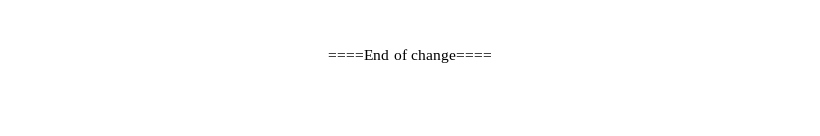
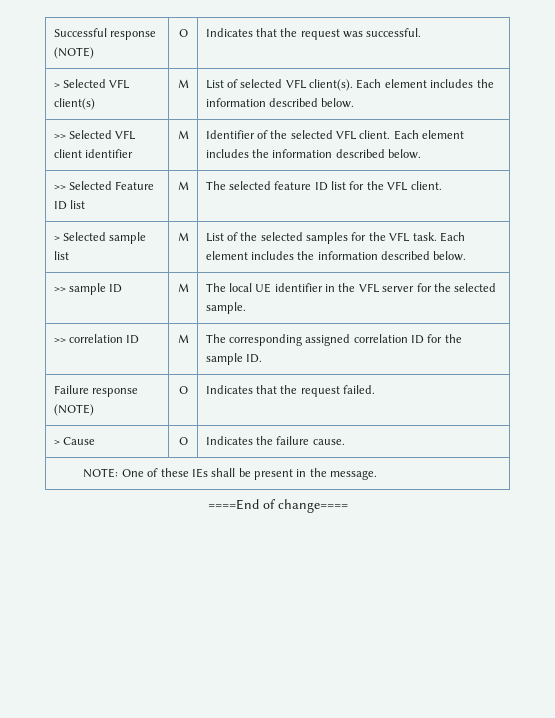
(328, 55) none -> [53,28,156,40] [53,47,94,59] [178,29,188,37] [205,28,422,40] [53,79,131,89] [53,98,95,110] [177,79,189,88] [205,79,494,91] [205,98,355,108] [53,130,137,140] [53,149,133,158] [177,130,189,139] [205,130,465,140] [205,149,422,159] [53,181,155,190] [53,200,85,210] [177,181,189,190] [205,181,442,191] [53,232,147,244] [53,251,69,260] [177,232,189,241] [205,232,465,244] [205,251,467,261] [53,283,123,295] [177,283,189,292] [205,283,497,293] [205,302,246,314] [53,334,140,344] [177,334,189,343] [205,334,462,346] [205,353,262,365] [53,385,138,397] [53,404,94,416] [178,386,188,394] [205,385,376,397] [53,437,95,445] [178,437,188,445] [205,436,345,445] [83,468,378,480] Successful response (NOTE) | O | Indicates that the request was successful. // > Selected VFL client(s) | M | List of selected VFL client(s). Each element includes the information described below. // >> Selected VFL client identifier | M | Identifier of the selected VFL client. Each element includes the information described below. // >> Selected Feature ID list | M | The selected feature ID list for the VFL client. // > Selected sample list | M | List of the selected samples for the VFL task. Each element includes the information described below. // >> sample ID | M | The local UE identifier in the VFL server for the selected sample. // >> correlation ID | M | The corresponding assigned correlation ID for the sample ID. // Failure response (NOTE) | O | Indicates that the request failed. // > Cause | O | Indicates the failure cause. // NOTE: One of these IEs shall be present in the message. //

